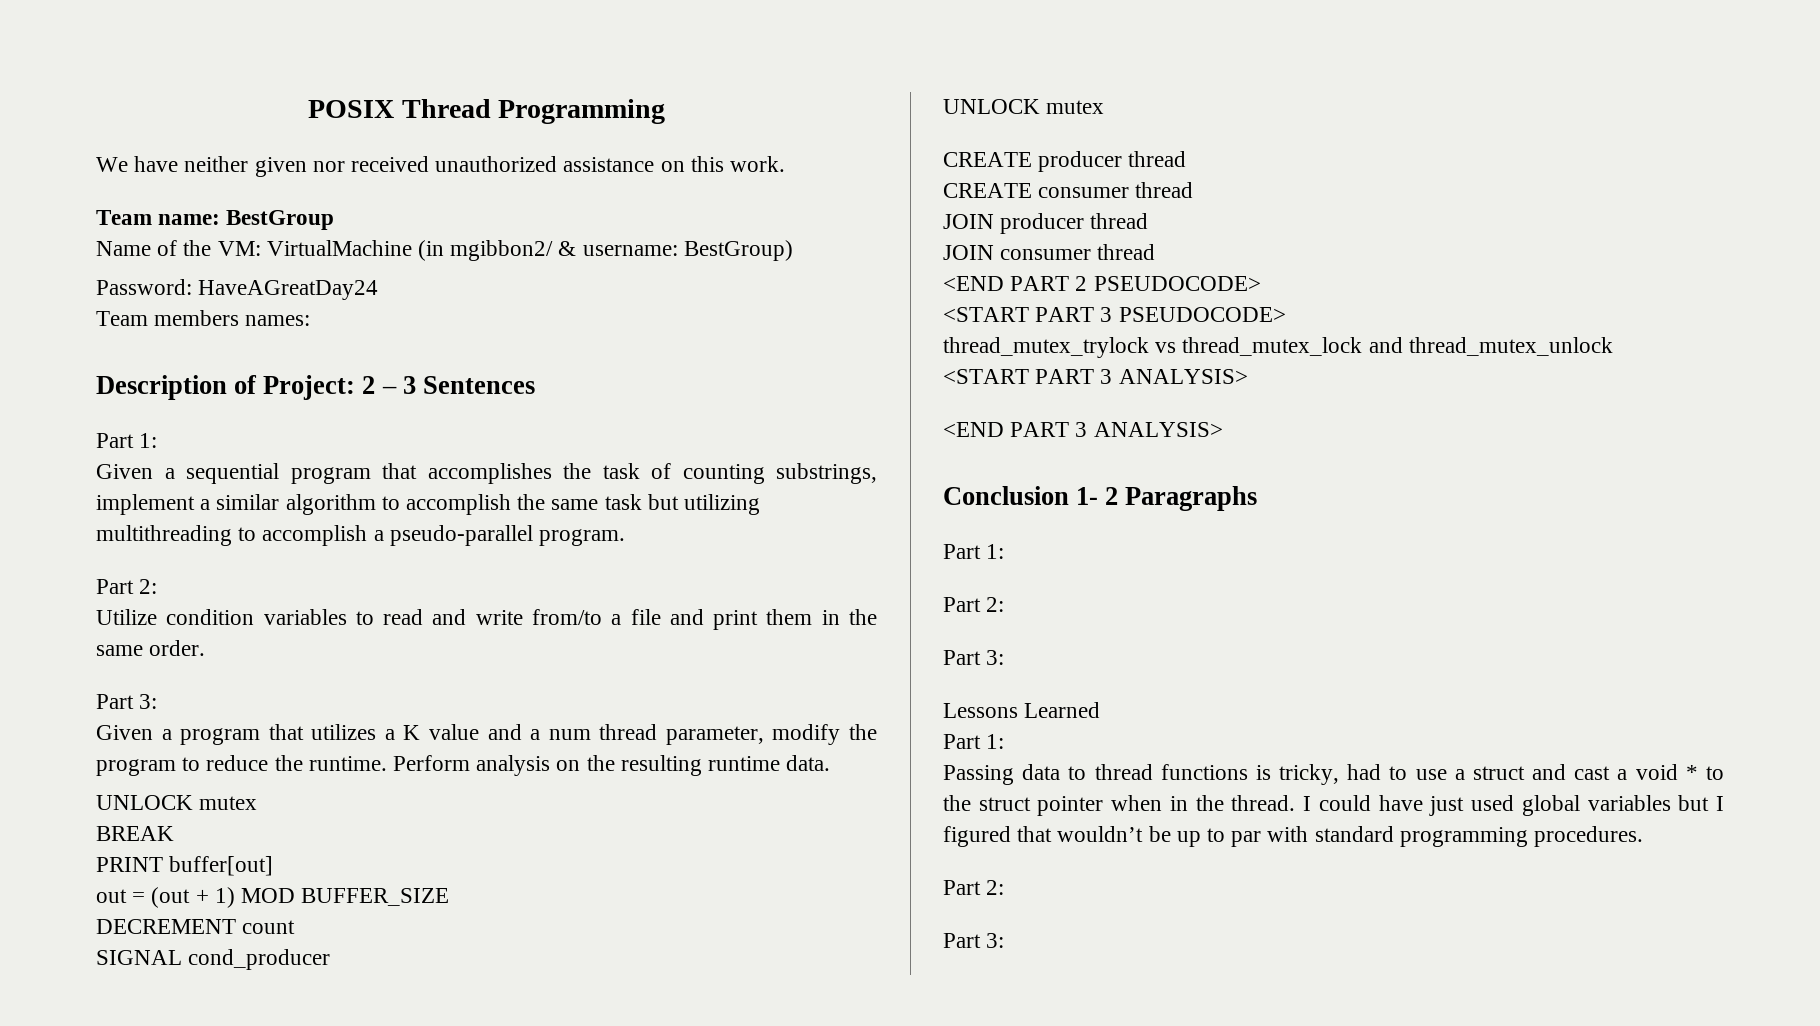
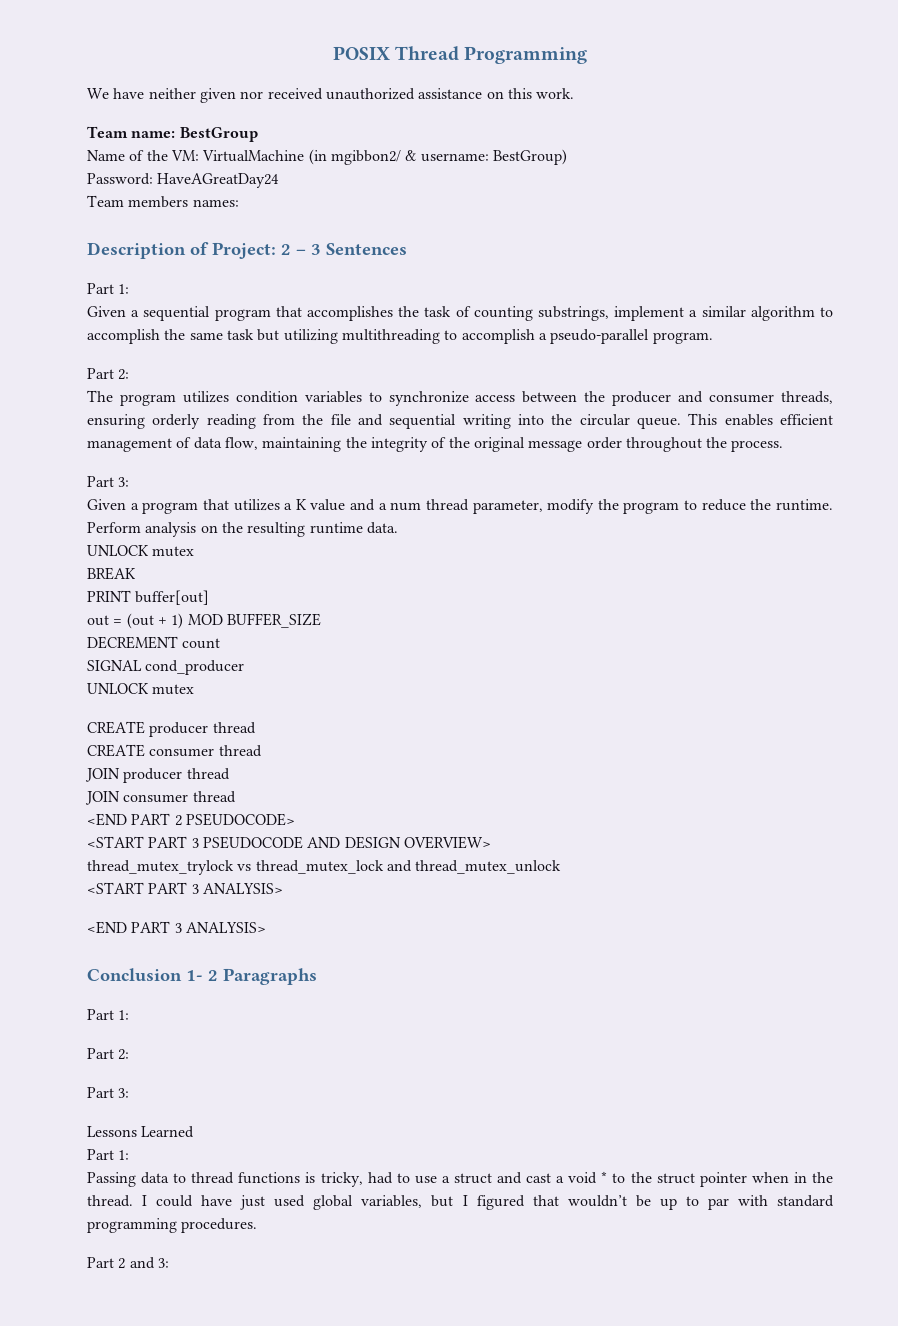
[96,609,878,630] [96,640,206,656] Utilize condition variables to read and write from/to a file and print them in the same order. -> [87,390,833,406] [87,413,834,429] [87,437,784,452] The program utilizes condition variables to synchronize access between the producer and consumer threads, ensuring orderly reading from the file and sequential writing into the circular queue. This enables efficient management of data flow, maintaining the integrity of the original message order throughout the process.
[1118,307,1286,322] PSEUDOCODE> -> [202,836,491,849] PSEUDOCODE AND DESIGN OVERVIEW>
[1587,795,1671,811] variables -> [361,1195,423,1208] variables,
[986,880,1005,895] [943,933,981,948] 2: // Part -> [118,1257,155,1269] 2 and

